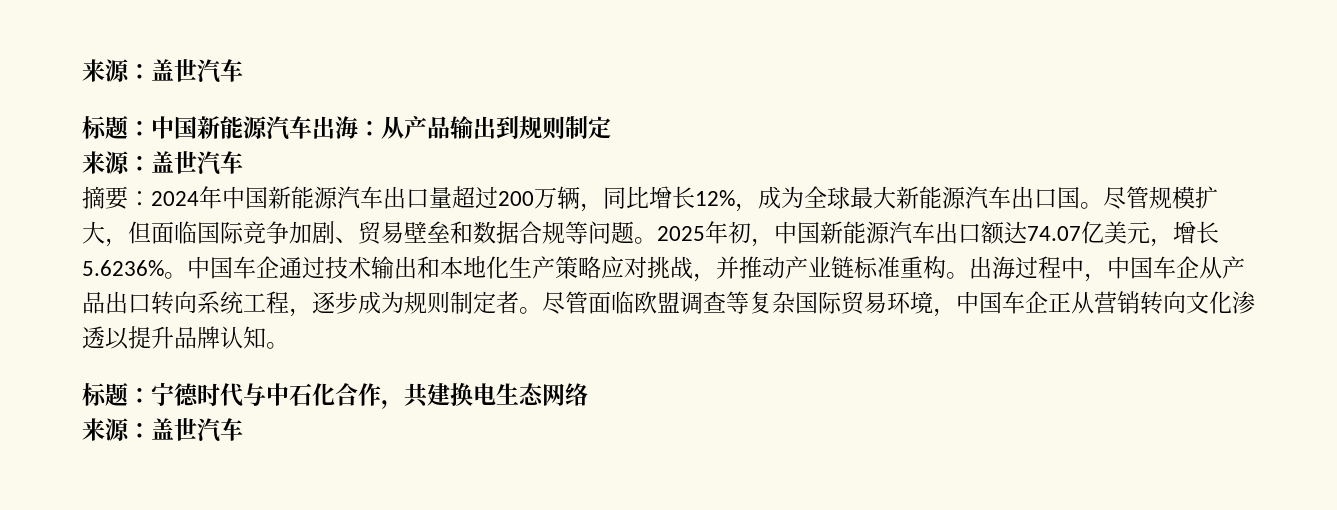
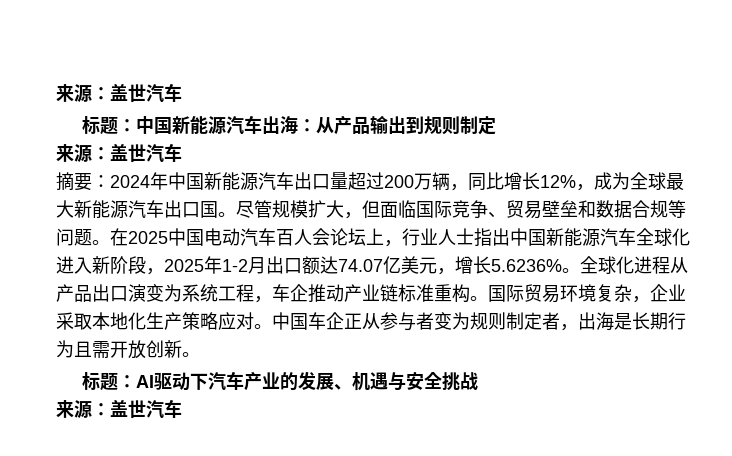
[289,221,335,244] 加剧 -> (488, 209) none
[657,221,935,247] 2025年初，中国新能源汽车 -> [110,228,690,247] [56,256,266,275] 在2025中国电动汽车百人会论坛上，行业人士指出中国新能源汽车全球化进入新阶段，2025年1-2月
[187,256,739,282] 中国车企通过技术输出和本地化生产策略应对挑战，并 -> [580,256,688,274] [56,284,308,303] 全球化进程从产品出口演变为系统工程，车企
[969,256,1245,282] [82,291,1255,317] [82,326,289,350] [82,382,588,409] 出海过程中，中国车企从产品出口转向系统工程，逐步成为规则制定者。尽管面临欧盟调查等复杂国际贸易环境，中国车企正从营销转向文化渗透以提升品牌认知。 // 标题：宁德时代与中石化合作，共建换电生态网络 -> [488,284,686,303] [56,312,686,331] [56,340,200,359] [82,371,479,391] 国际贸易环境复杂，企业采取本地化生产策略应对。中国车企正从参与者变为规则制定者，出海是长期行为且需开放创新。 // 标题：AI驱动下汽车产业的发展、机遇与安全挑战

